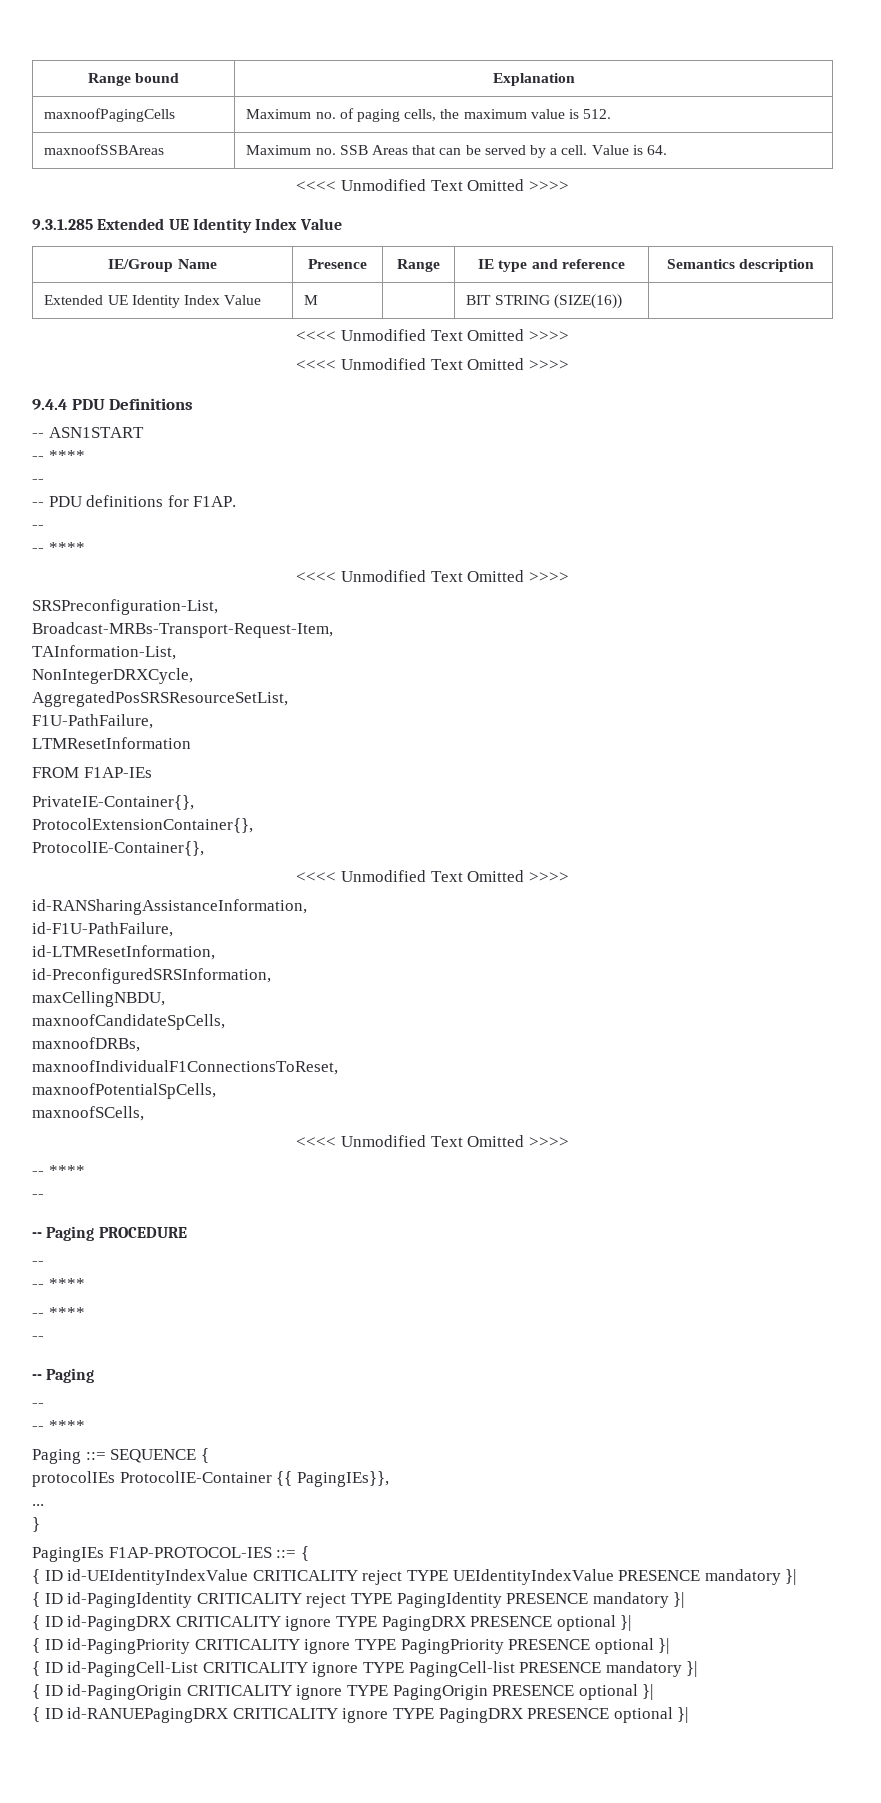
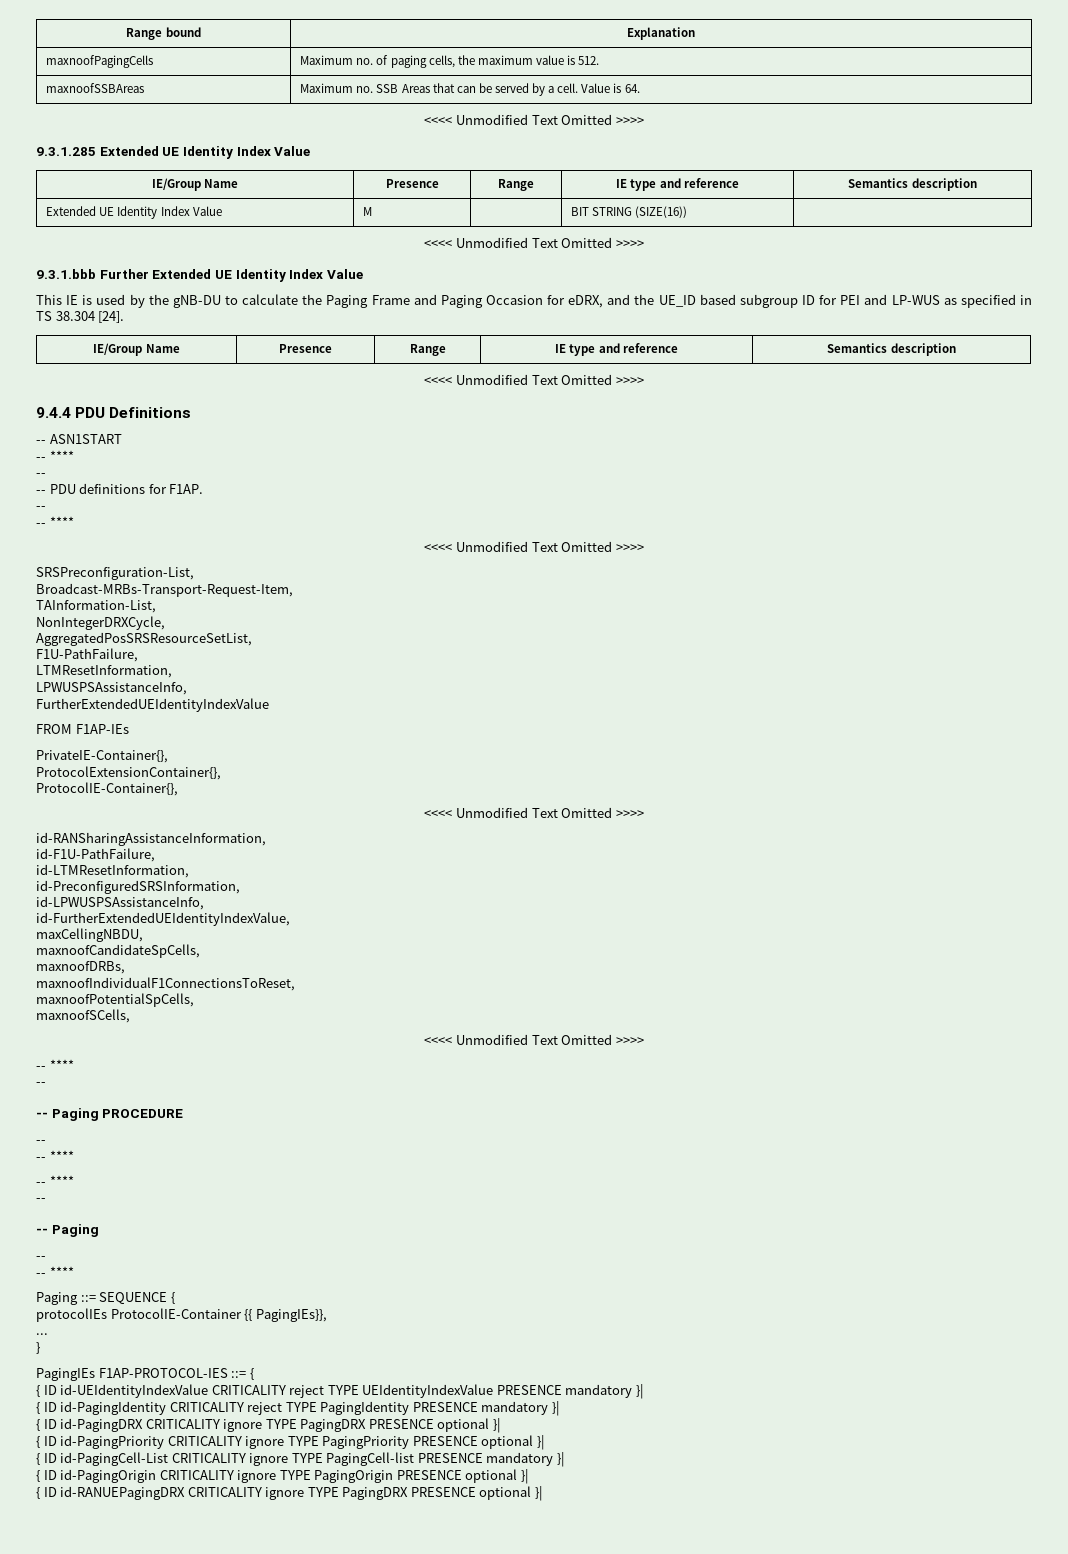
(569, 336) none -> [36,269,363,282] [36,294,1033,308] [36,311,125,323] [93,343,180,356] [279,344,332,353] [409,344,446,356] [555,343,678,356] [827,343,956,356] // 9.3.1.bbb Further Extended UE Identity Index Value // This IE is used by the gNB-DU to calculate the Paging Frame and Paging Occasion for eDRX, and the UE_ID based subgroup ID for PEI and LP-WUS as specified in TS 38.304 [24]. // IE/Group Name | Presence | Range | IE type and reference | Semantics description
[32,737,191,749] LTMResetInformation -> [36,665,172,678] [36,682,187,695] [36,698,269,712] LTMResetInformation, // LPWUSPSAssistanceInfo, // FurtherExtendedUEIdentityIndexValue
(271, 976) none -> [36,896,204,910] [36,912,290,926] // id-LPWUSPSAssistanceInfo, // id-FurtherExtendedUEIdentityIndexValue,

